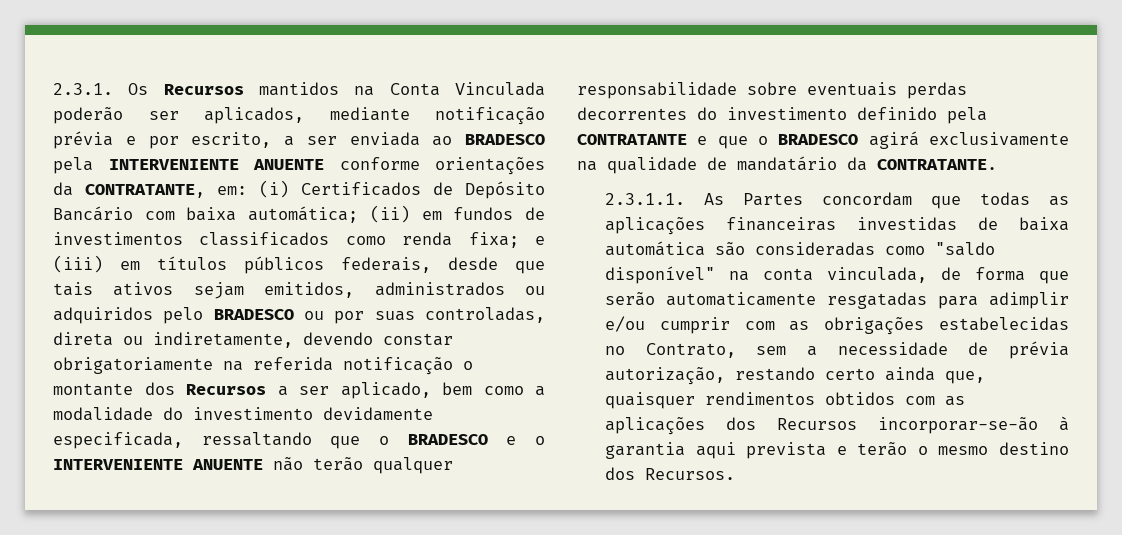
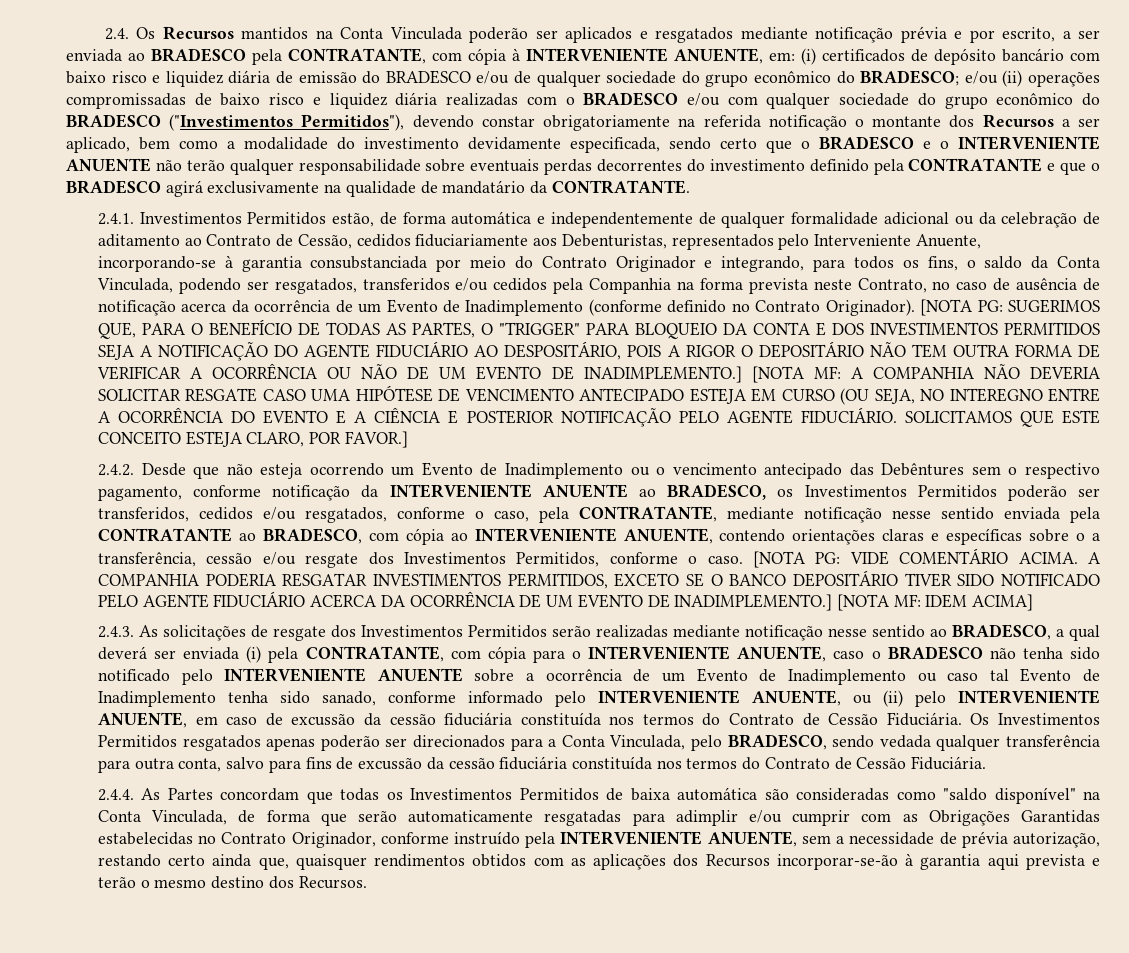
[53,83,113,95] 2.3.1. -> [104,28,129,40] 2.4.
[204,107,304,124] aplicados, -> [565,27,734,43] aplicados e resgatados
[108,157,545,175] [53,180,545,199] [53,205,545,223] [53,232,545,248] [53,255,545,274] [53,282,545,299] [53,307,545,324] [53,332,293,348] INTERVENIENTE ANUENTE conforme orientações da CONTRATANTE, em: (i) Certificados de Depósito Bancário com baixa automática; (ii) em fundos de investimentos classificados como renda fixa; e (iii) em títulos públicos federais, desde que tais ativos sejam emitidos, administrados ou adquiridos pelo BRADESCO ou por suas controladas, direta ou indiretamente, -> [288,48,1100,65] [66,70,1101,87] [66,92,1100,109] [66,114,405,131] CONTRATANTE, com cópia à INTERVENIENTE ANUENTE, em: (i) certificados de depósito bancário com baixo risco e liquidez diária de emissão do BRADESCO e/ou de qualquer sociedade do grupo econômico do BRADESCO; e/ou (ii) operações compromissadas de baixo risco e liquidez diária realizadas com o BRADESCO e/ou com qualquer sociedade do grupo econômico do BRADESCO ("Investimentos Permitidos"),
[201,432,312,446] ressaltando -> [669,137,757,150] sendo certo
[605,193,686,205] 2.3.1.1. -> [97,211,1100,228] [97,234,981,250] [97,255,1100,272] [96,278,1100,294] [97,299,1100,316] [97,319,1100,339] [97,341,1101,361] [96,363,1101,383] [97,385,1100,405] [97,407,1100,427] [97,431,408,448] [97,462,1100,479] [97,484,1100,501] [97,506,1101,523] [97,528,1100,545] [97,548,1102,568] [97,570,1100,589] [97,591,1034,611] [97,624,1100,641] [97,646,1100,663] [97,668,1100,685] [97,690,1100,707] [97,712,1101,728] [97,734,1100,751] [97,756,987,773] [97,789,134,801] 2.4.1. Investimentos Permitidos estão, de forma automática e independentemente de qualquer formalidade adicional ou da celebração de aditamento ao Contrato de Cessão, cedidos fiduciariamente aos Debenturistas, representados pelo Interveniente Anuente, incorporando-se à garantia consubstanciada por meio do Contrato Originador e integrando, para todos os fins, o saldo da Conta Vinculada, podendo ser resgatados, transferidos e/ou cedidos pela Companhia na forma prevista neste Contrato, no caso de ausência de notificação acerca da ocorrência de um Evento de Inadimplemento (conforme definido no Contrato Originador). [NOTA PG: SUGERIMOS QUE, PARA O BENEFÍCIO DE TODAS AS PARTES, O "TRIGGER" PARA BLOQUEIO DA CONTA E DOS INVESTIMENTOS PERMITIDOS SEJA A NOTIFICAÇÃO DO AGENTE FIDUCIÁRIO AO DESPOSITÁRIO, POIS A RIGOR O DEPOSITÁRIO NÃO TEM OUTRA FORMA DE VERIFICAR A OCORRÊNCIA OU NÃO DE UM EVENTO DE INADIMPLEMENTO.] [NOTA MF: A COMPANHIA NÃO DEVERIA SOLICITAR RESGATE CASO UMA HIPÓTESE DE VENCIMENTO ANTECIPADO ESTEJA EM CURSO (OU SEJA, NO INTEREGNO ENTRE A OCORRÊNCIA DO EVENTO E A CIÊNCIA E POSTERIOR NOTIFICAÇÃO PELO AGENTE FIDUCIÁRIO. SOLICITAMOS QUE ESTE CONCEITO ESTEJA CLARO, POR FAVOR.] // 2.4.2. Desde que não esteja ocorrendo um Evento de Inadimplemento ou o vencimento antecipado das Debêntures sem o respectivo pagamento, conforme notificação da INTERVENIENTE ANUENTE ao BRADESCO, os Investimentos Permitidos poderão ser transferidos, cedidos e/ou resgatados, conforme o caso, pela CONTRATANTE, mediante notificação nesse sentido enviada pela CONTRATANTE ao BRADESCO, com cópia ao INTERVENIENTE ANUENTE, contendo orientações claras e específicas sobre o a transferência, cessão e/ou resgate dos Investimentos Permitidos, conforme o caso. [NOTA PG: VIDE COMENTÁRIO ACIMA. A COMPANHIA PODERIA RESGATAR INVESTIMENTOS PERMITIDOS, EXCETO SE O BANCO DEPOSITÁRIO TIVER SIDO NOTIFICADO PELO AGENTE FIDUCIÁRIO ACERCA DA OCORRÊNCIA DE UM EVENTO DE INADIMPLEMENTO.] [NOTA MF: IDEM ACIMA] // 2.4.3. As solicitações de resgate dos Investimentos Permitidos serão realizadas mediante notificação nesse sentido ao BRADESCO, a qual deverá ser enviada (i) pela CONTRATANTE, com cópia para o INTERVENIENTE ANUENTE, caso o BRADESCO não tenha sido notificado pelo INTERVENIENTE ANUENTE sobre a ocorrência de um Evento de Inadimplemento ou caso tal Evento de Inadimplemento tenha sido sanado, conforme informado pelo INTERVENIENTE ANUENTE, ou (ii) pelo INTERVENIENTE ANUENTE, em caso de excussão da cessão fiduciária constituída nos termos do Contrato de Cessão Fiduciária. Os Investimentos Permitidos resgatados apenas poderão ser direcionados para a Conta Vinculada, pelo BRADESCO, sendo vedada qualquer transferência para outra conta, salvo para fins de excussão da cessão fiduciária constituída nos termos do Contrato de Cessão Fiduciária. // 2.4.4.
[1049,196,1069,206] [605,217,958,235] as aplicações financeiras investidas -> [386,788,599,801] os Investimentos Permitidos
[763,267,928,283] conta vinculada, -> [97,810,228,825] Conta Vinculada,
[824,317,1069,335] [605,343,736,358] obrigações estabelecidas no Contrato, -> [928,810,1100,826] [97,831,797,848] Obrigações Garantidas estabelecidas no Contrato Originador, conforme instruído pela INTERVENIENTE ANUENTE,

